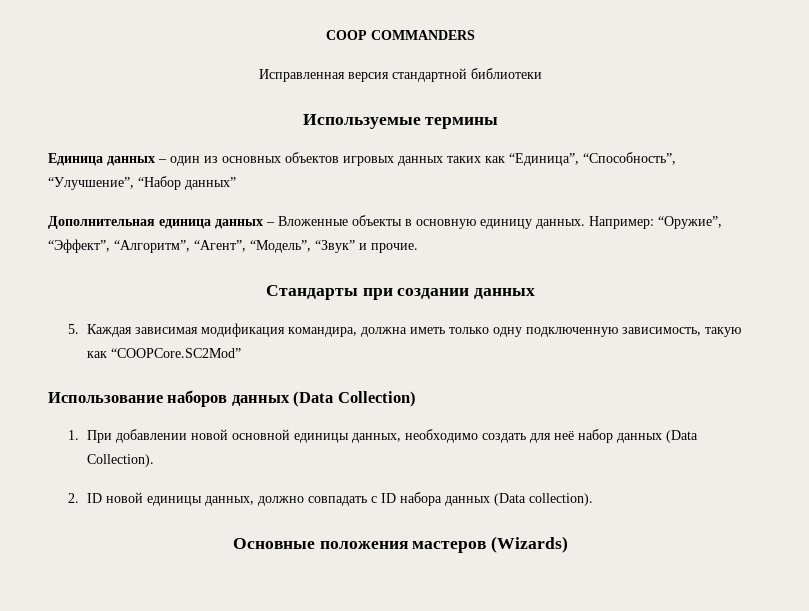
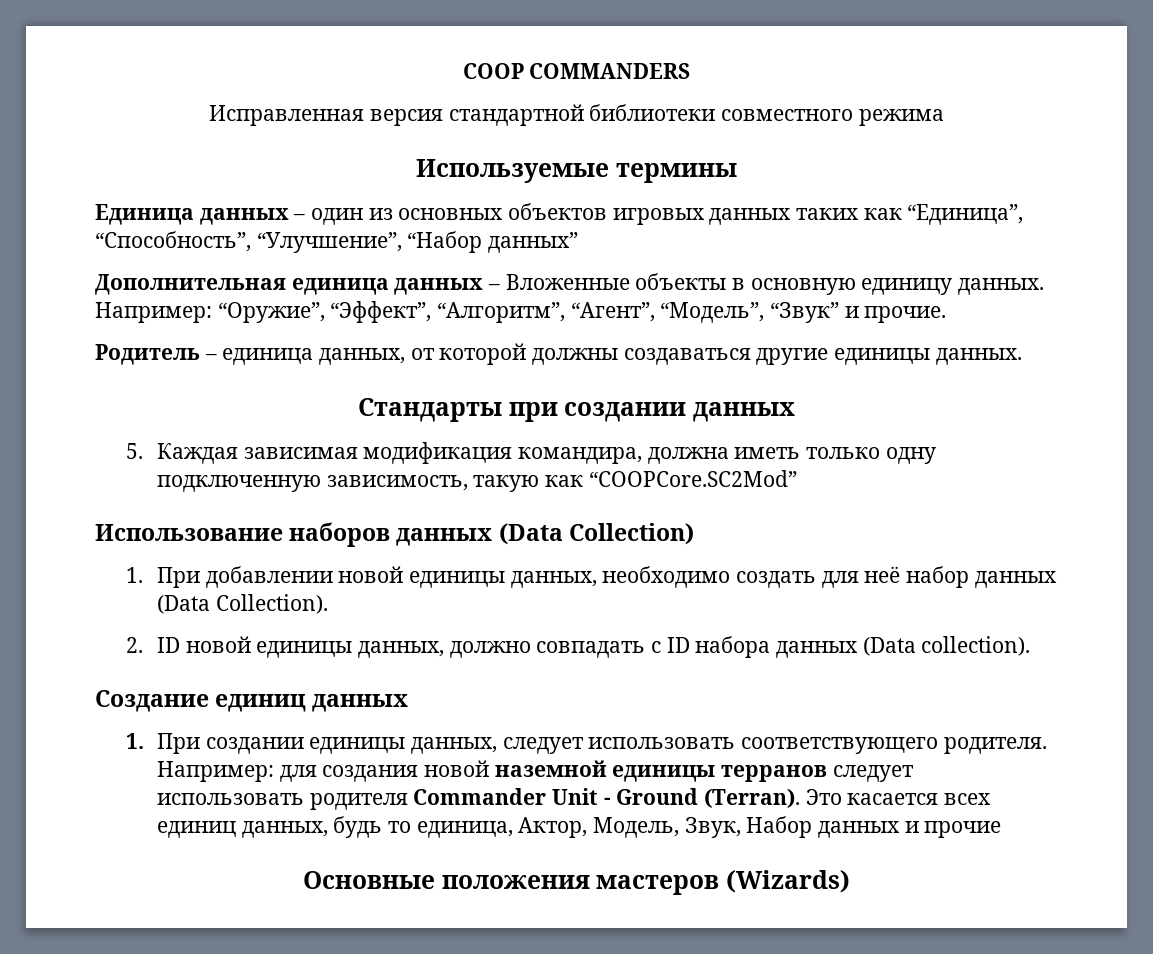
(542, 73) none -> [721,109,944,126] совместного режима
(418, 248) none -> [95,343,1022,365] // Родитель – единица данных, от которой должны создаваться другие единицы данных.
[232,429,291,440] основной -> (404, 574) none
(594, 499) none -> [95,690,409,712] [125,733,1047,754] [156,760,914,782] [156,788,991,810] [156,816,1002,838] // Создание единиц данных // 1. При создании единицы данных, следует использовать соответствующего родителя. Например: для создания новой наземной единицы терранов следует использовать родителя Commander Unit - Ground (Terran). Это касается всех единиц данных, будь то единица, Актор, Модель, Звук, Набор данных и прочие

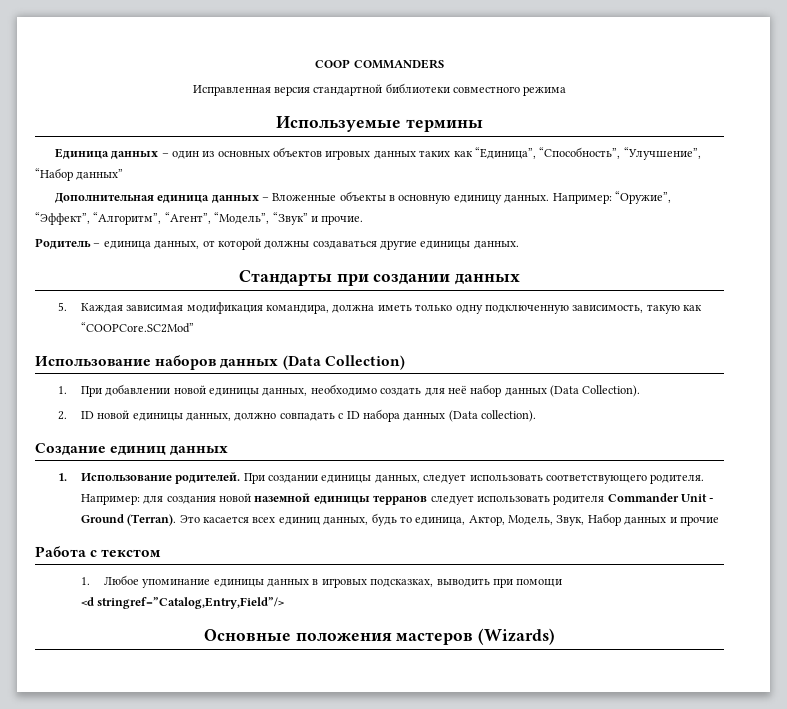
(144, 741) none -> [80,472,241,484] Использование родителей.
(1002, 829) none -> [35,546,162,557] [80,575,563,588] [80,597,285,609] // Работа с текстом // 1. Любое упоминание единицы данных в игровых подсказках, выводить при помощи // <d stringref=”Catalog,Entry,Field”/>

